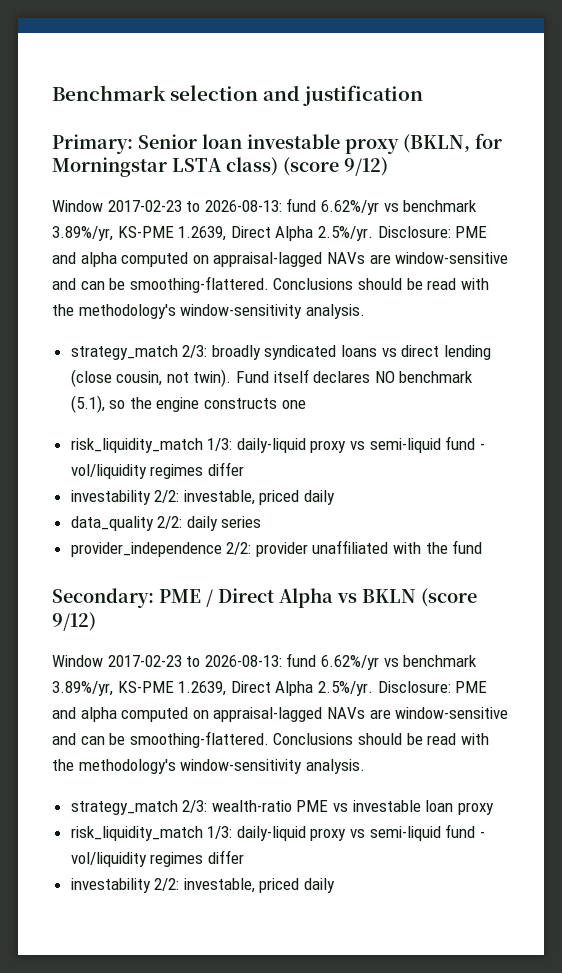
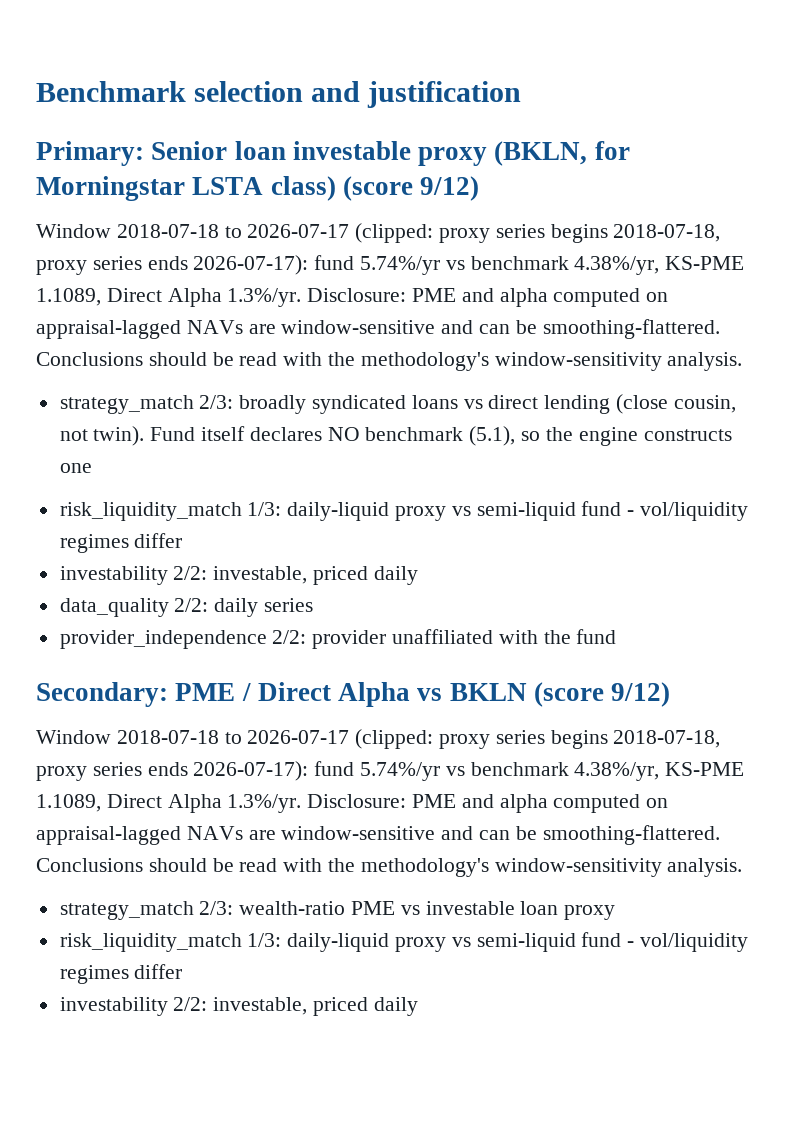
[107,198,478,215] [52,226,373,241] 2017-02-23 to 2026-08-13: fund 6.62%/yr vs benchmark 3.89%/yr, KS-PME 1.2639, Direct Alpha 2.5%/yr. -> [116,223,721,243] [36,255,745,275] [36,288,302,307] 2018-07-18 to 2026-07-17 (clipped: proxy series begins 2018-07-18, proxy series ends 2026-07-17): fund 5.74%/yr vs benchmark 4.38%/yr, KS-PME 1.1089, Direct Alpha 1.3%/yr.
[107,653,478,670] [52,681,373,696] 2017-02-23 to 2026-08-13: fund 6.62%/yr vs benchmark 3.89%/yr, KS-PME 1.2639, Direct Alpha 2.5%/yr. -> [116,729,721,749] [36,761,745,781] [36,794,302,813] 2018-07-18 to 2026-07-17 (clipped: proxy series begins 2018-07-18, proxy series ends 2026-07-17): fund 5.74%/yr vs benchmark 4.38%/yr, KS-PME 1.1089, Direct Alpha 1.3%/yr.

